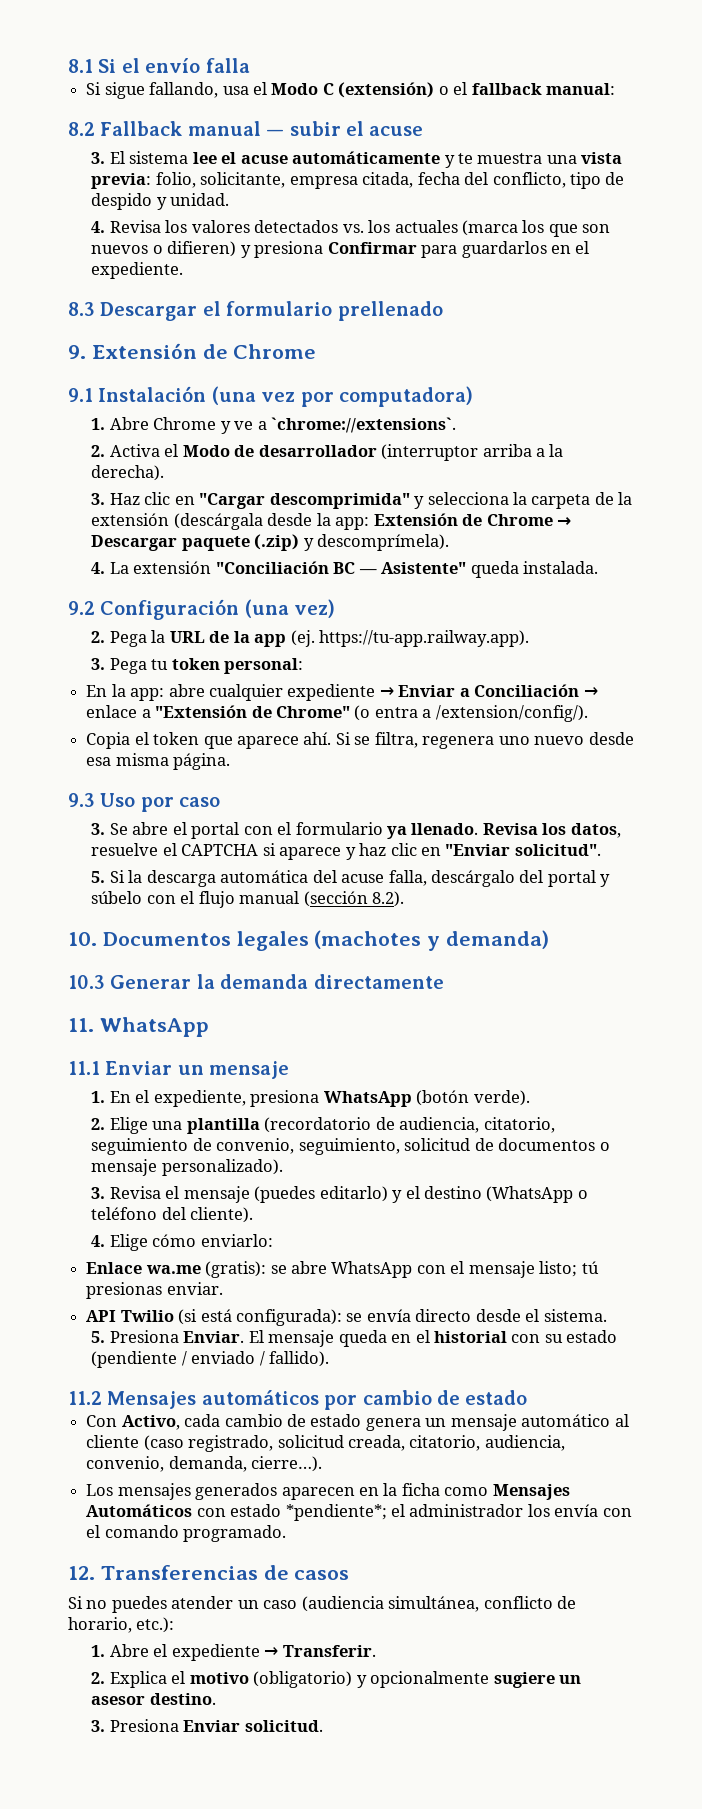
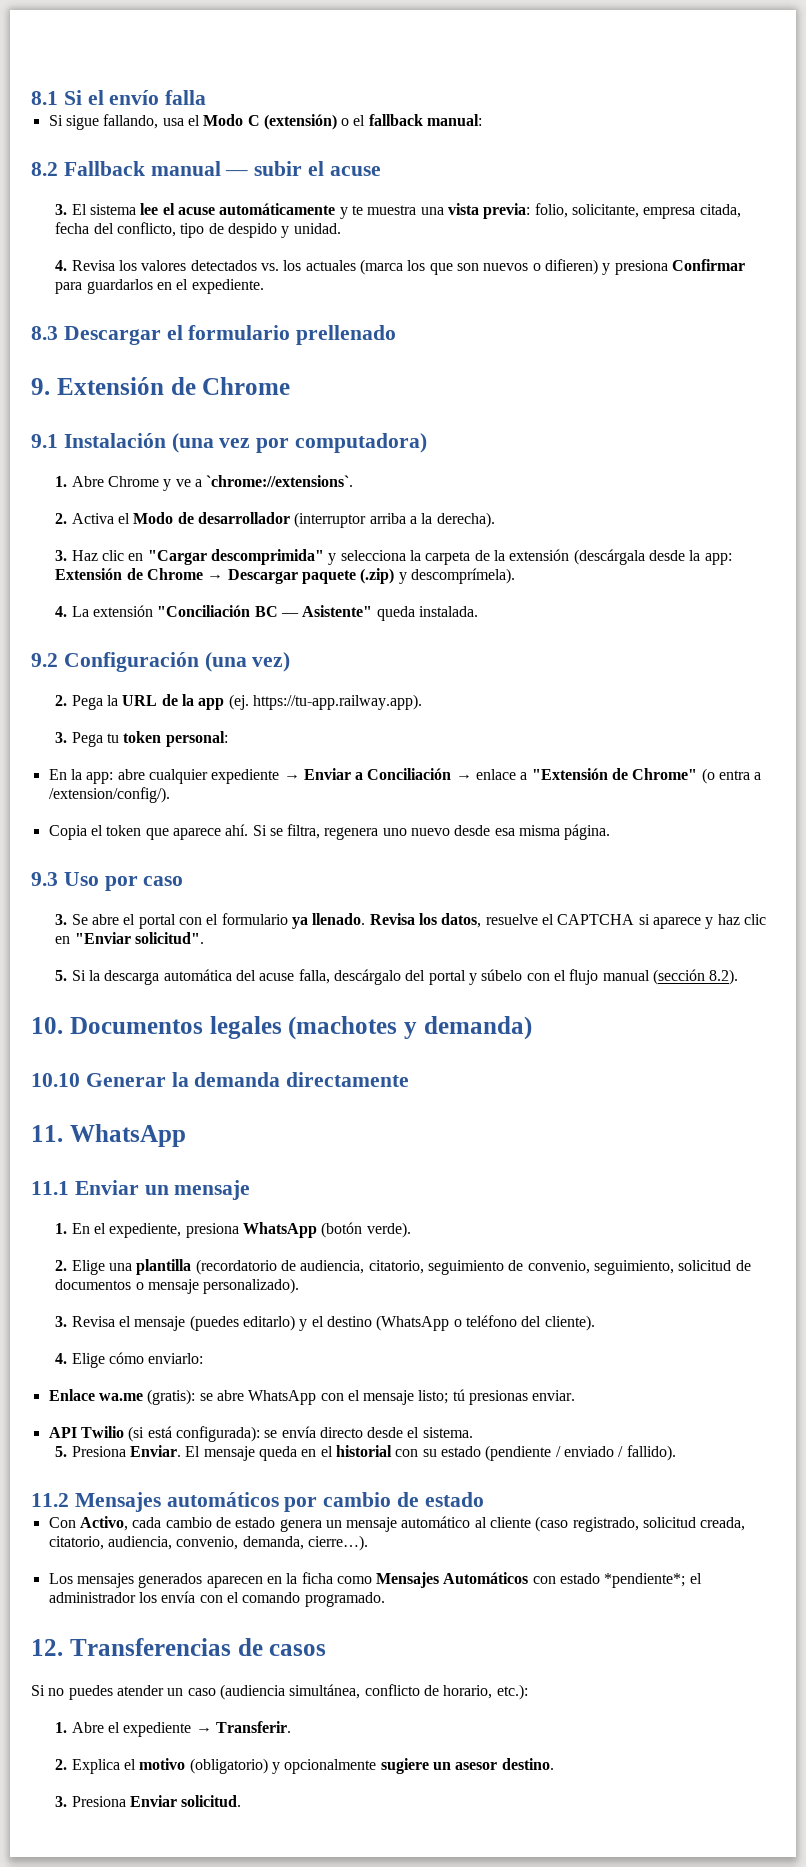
[68,975,105,989] 10.3 -> [31,1073,80,1087] 10.10

